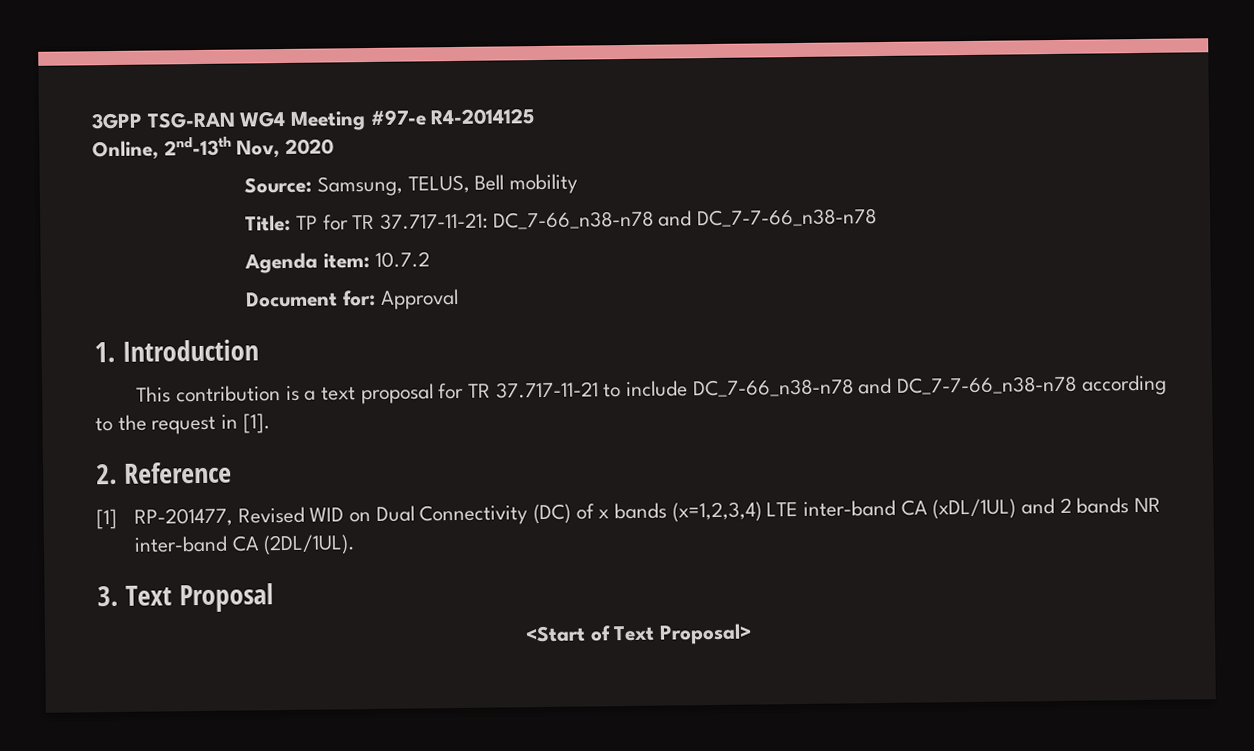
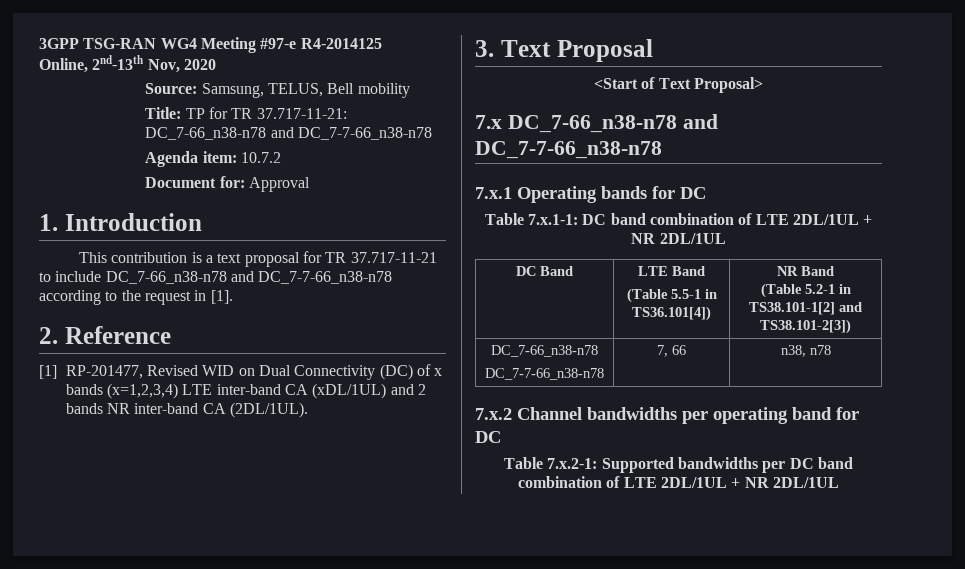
(753, 634) none -> [475,114,718,133] [475,141,662,159] [475,186,706,203] [484,213,873,225] [631,233,726,244] [516,266,573,276] [638,266,705,276] [626,288,717,303] [632,306,711,321] [777,266,834,276] [760,283,851,298] [749,302,862,315] [760,319,851,334] [491,345,598,357] [485,368,604,380] [657,345,686,357] [780,345,831,357] [475,407,859,424] [475,431,501,443] [504,457,853,473] [518,476,839,488] // 7.x DC_7-66_n38-n78 and DC_7-7-66_n38-n78 // 7.x.1 Operating bands for DC // Table 7.x.1-1: DC band combination of LTE 2DL/1UL + NR 2DL/1UL // DC Band | LTE Band // (Table 5.5-1 in TS36.101[4]) | NR Band // (Table 5.2-1 in TS38.101-1[2] and TS38.101-2[3]) // DC_7-66_n38-n78 // DC_7-7-66_n38-n78 | 7, 66 | n38, n78 // 7.x.2 Channel bandwidths per operating band for DC // Table 7.x.2-1: Supported bandwidths per DC band combination of LTE 2DL/1UL + NR 2DL/1UL

